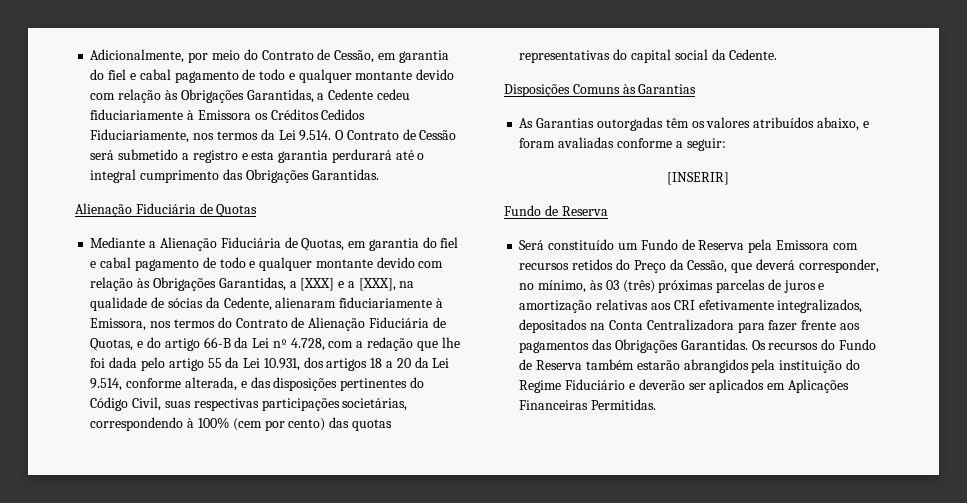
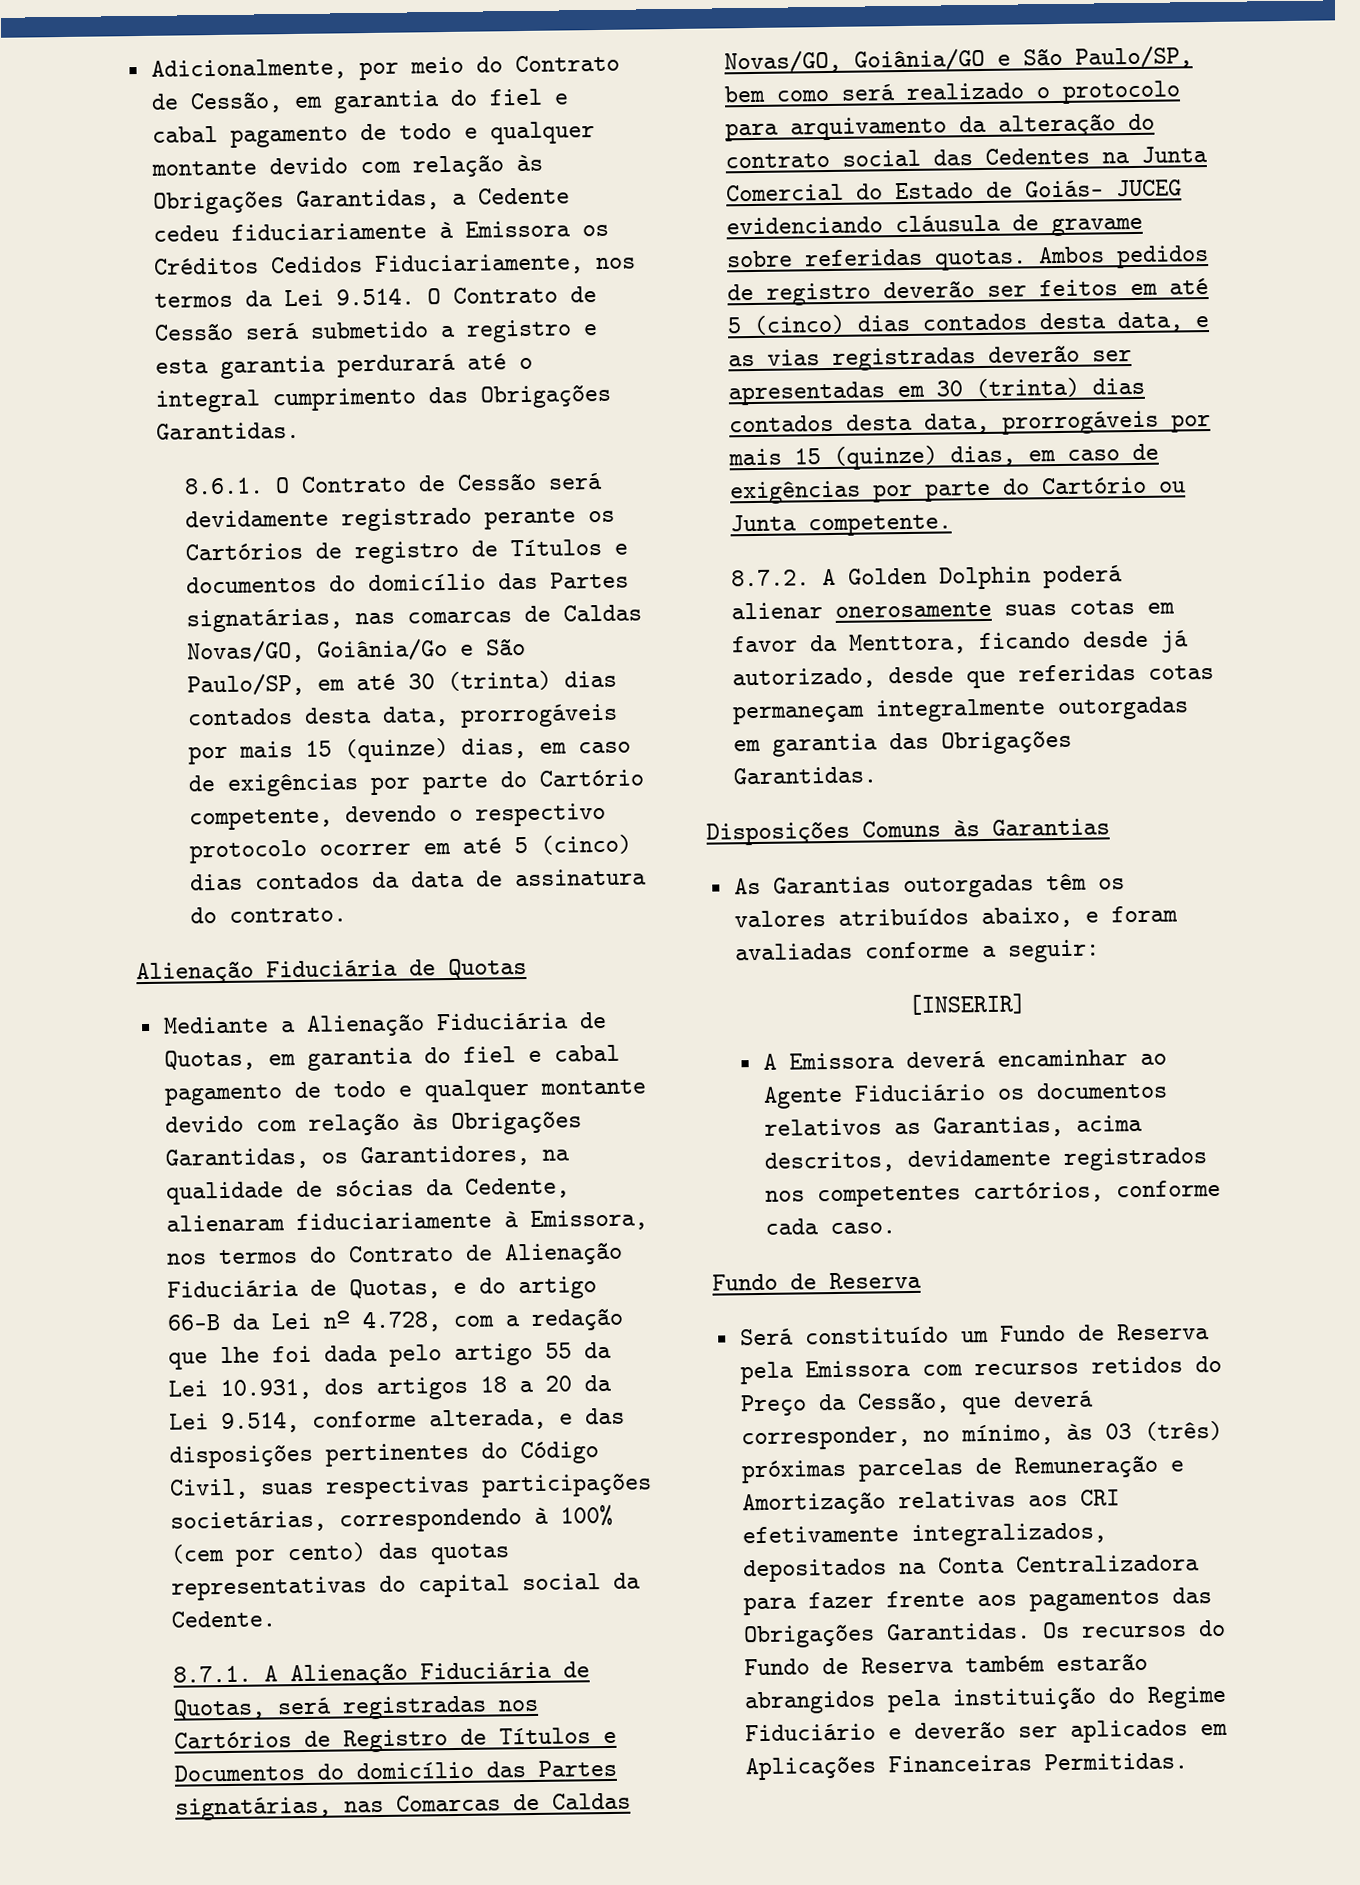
(379, 174) none -> [184,472,604,495] [185,507,616,532] [185,538,629,565] [186,571,630,594] [186,604,643,633] [187,638,527,664] [187,670,618,697] [187,703,619,728] [188,737,632,765] [188,769,645,797] [189,802,607,831] [189,834,633,864] [190,868,648,891] [190,907,348,924] // 8.6.1. O Contrato de Cessão será devidamente registrado perante os Cartórios de registro de Títulos e documentos do domicílio das Partes signatárias, nas comarcas de Caldas Novas/GO, Goiânia/Go e São Paulo/SP, em até 30 (trinta) dias contados desta data, prorrogáveis por mais 15 (quinze) dias, em caso de exigências por parte do Cartório competente, devendo o respectivo protocolo ocorrer em até 5 (cinco) dias contados da data de assinatura do contrato.
[289,278,396,291] a [XXX] e a [XXX], -> [320,1144,530,1168] os Garantidores,
(778, 54) none -> [172,1661,590,1687] [172,1695,539,1720] [173,1727,617,1753] [173,1759,617,1782] [174,1792,631,1821] [723,45,1193,74] [723,80,1181,104] [724,113,1155,142] [724,146,1208,169] [725,179,1182,202] [725,214,1143,237] [725,245,1209,271] [726,278,1209,306] [726,311,1209,335] [727,345,1132,371] [727,377,1145,406] [728,410,1211,435] [727,443,1159,470] [728,476,1186,505] [729,514,952,537] [730,565,1123,590] [730,600,1175,620] [730,630,1189,655] [731,664,1214,690] [731,696,1189,725] [732,730,1072,757] [732,766,877,785] // 8.7.1. A Alienação Fiduciária de Quotas, será registradas nos Cartórios de Registro de Títulos e Documentos do domicílio das Partes signatárias, nas Comarcas de Caldas Novas/GO, Goiânia/GO e São Paulo/SP, bem como será realizado o protocolo para arquivamento da alteração do contrato social das Cedentes na Junta Comercial do Estado de Goiás- JUCEG evidenciando cláusula de gravame sobre referidas quotas. Ambos pedidos de registro deverão ser feitos em até 5 (cinco) dias contados desta data, e as vias registradas deverão ser apresentadas em 30 (trinta) dias contados desta data, prorrogáveis por mais 15 (quinze) dias, em caso de exigências por parte do Cartório ou Junta competente. // 8.7.2. A Golden Dolphin poderá alienar onerosamente suas cotas em favor da Menttora, ficando desde já autorizado, desde que referidas cotas permaneçam integralmente outorgadas em garantia das Obrigações Garantidas.
(729, 178) none -> [763,1049,1168,1070] [763,1081,1169,1109] [764,1114,1144,1138] [764,1147,1209,1173] [765,1179,1222,1208] [765,1218,897,1235] // A Emissora deverá encaminhar ao Agente Fiduciário os documentos relativos as Garantias, acima descritos, devidamente registrados nos competentes cartórios, conforme cada caso.
[783,280,825,293] [519,300,593,313] juros e amortização -> [1013,1455,1184,1479] [741,1492,886,1516] Remuneração e Amortização

